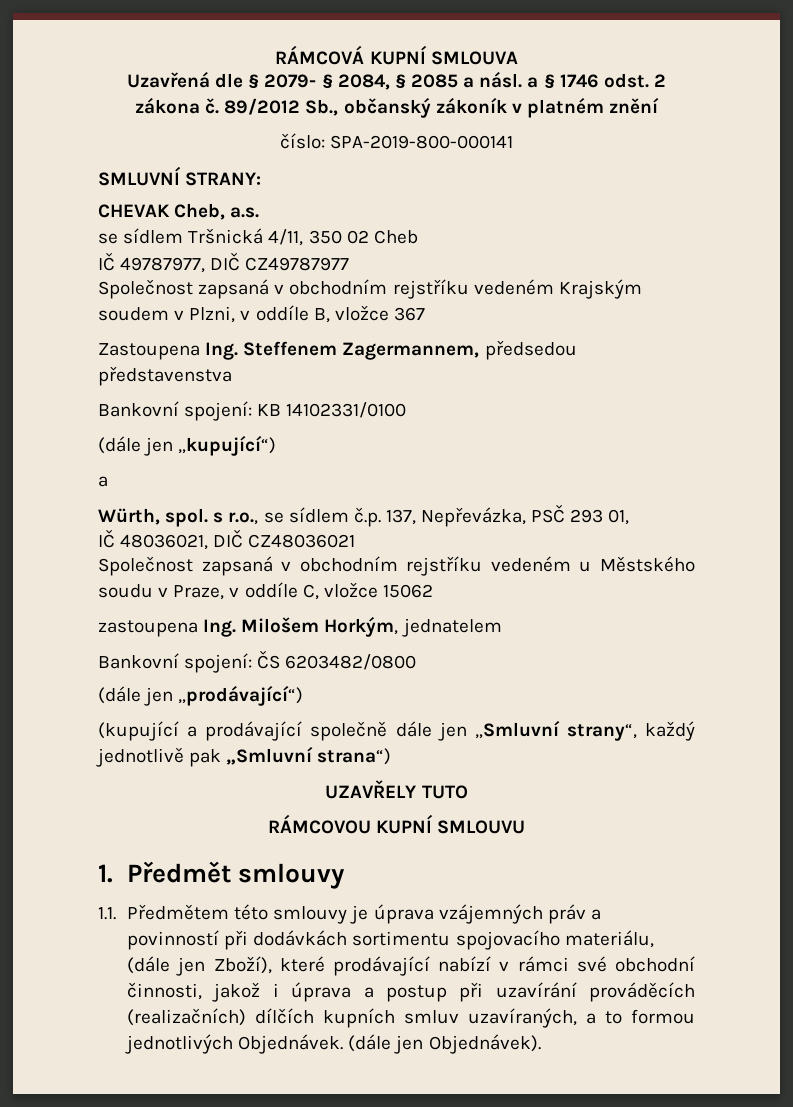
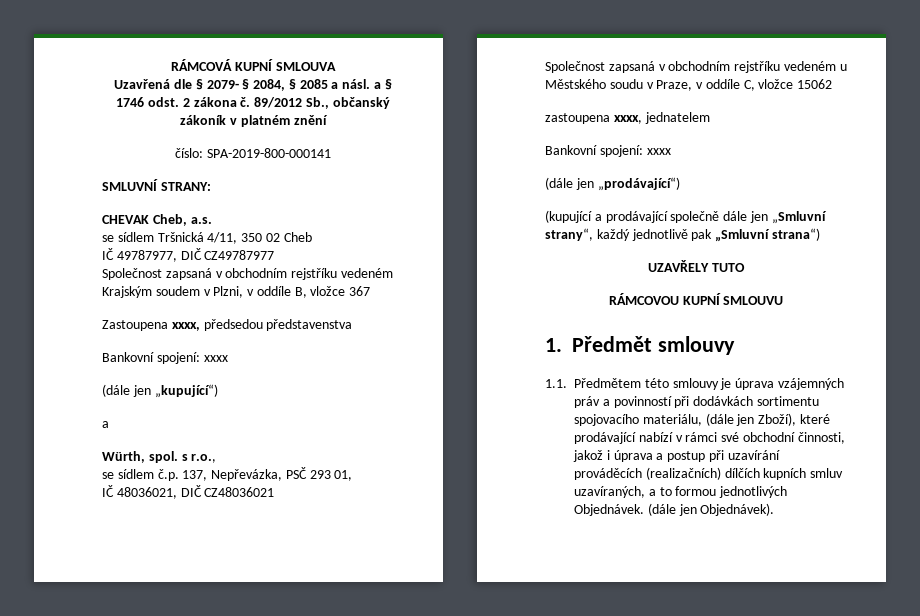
[205,341,480,360] Ing. Steffenem Zagermannem, -> [171,322,200,331] xxxx,
[257,402,407,418] KB 14102331/0100 -> [203,355,228,362] xxxx
(259, 518) none -> (217, 458) //
[203,617,399,637] Ing. Milošem Horkým, -> [613,115,642,124] xxxx,
[257,650,417,670] ČS 6203482/0800 -> [646,148,671,155] xxxx

